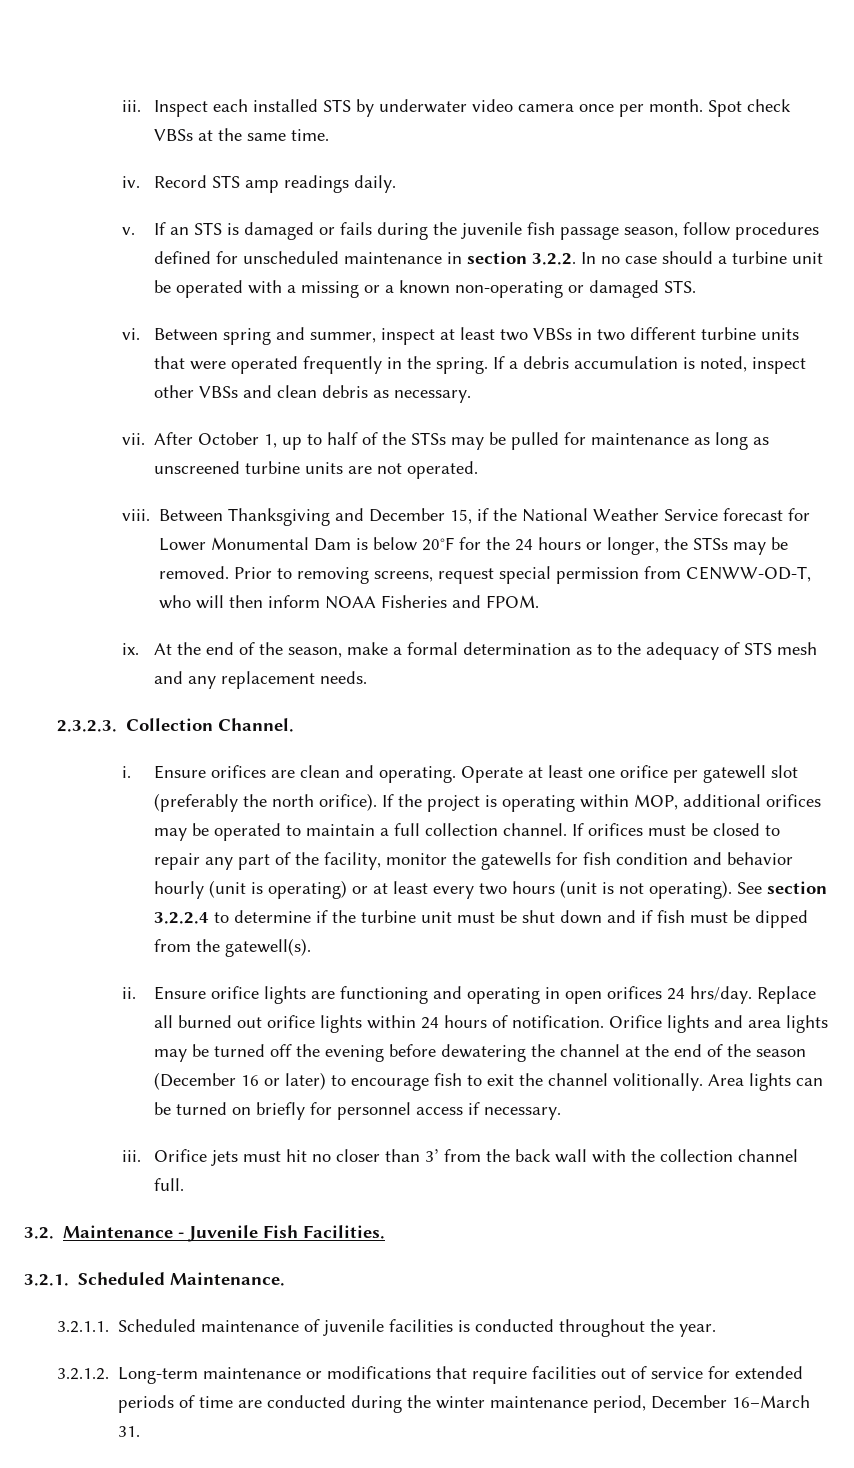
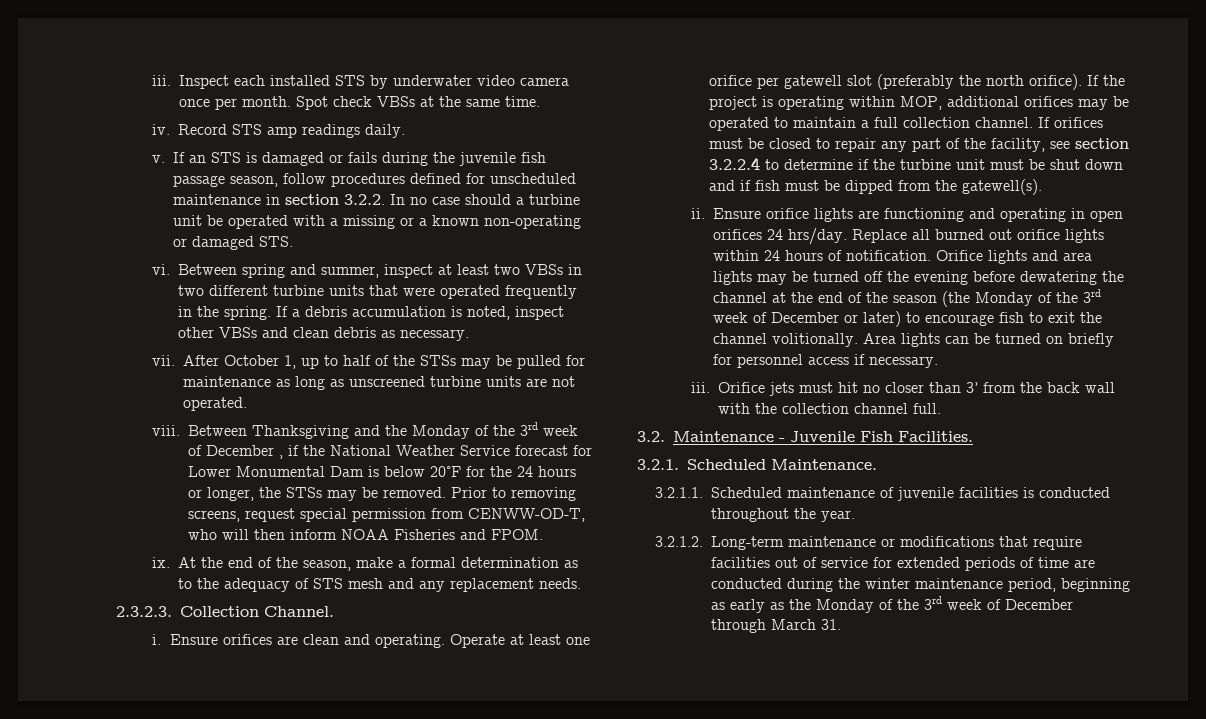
[368,508,472,524] December 15, -> [384,422,578,439] [187,445,283,459] the Monday of the 3rd week of December ,
[386,852,794,870] [154,880,763,899] monitor the gatewells for fish condition and behavior hourly (unit is operating) or at least every two hours (unit is not operating). See -> [1049,141,1070,149] see
[154,1072,260,1090] (December 16 -> [941,289,1101,307] [712,312,839,323] (the Monday of the 3rd week of December
[650,1395,810,1409] December 16–March -> [1060,578,1130,592] [710,596,1073,613] [710,619,816,633] beginning as early as the Monday of the 3rd week of December through March

